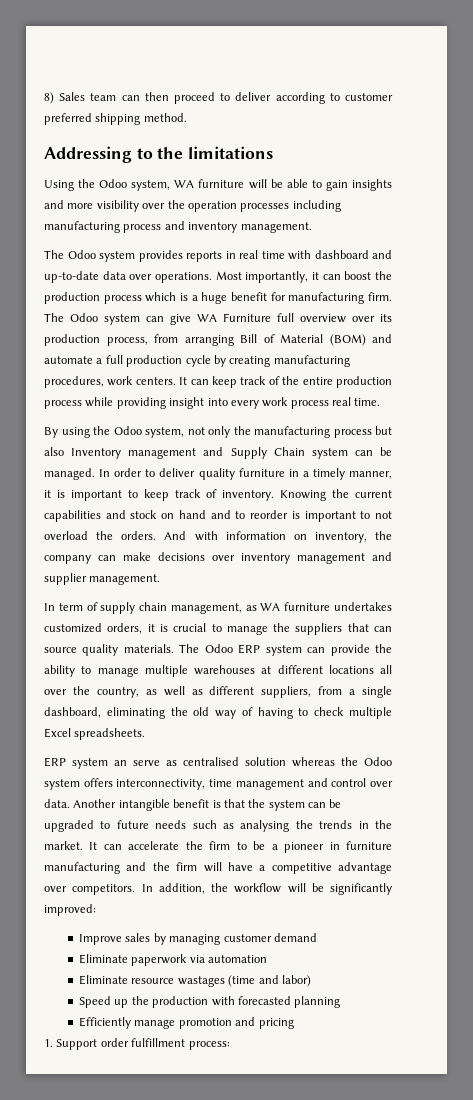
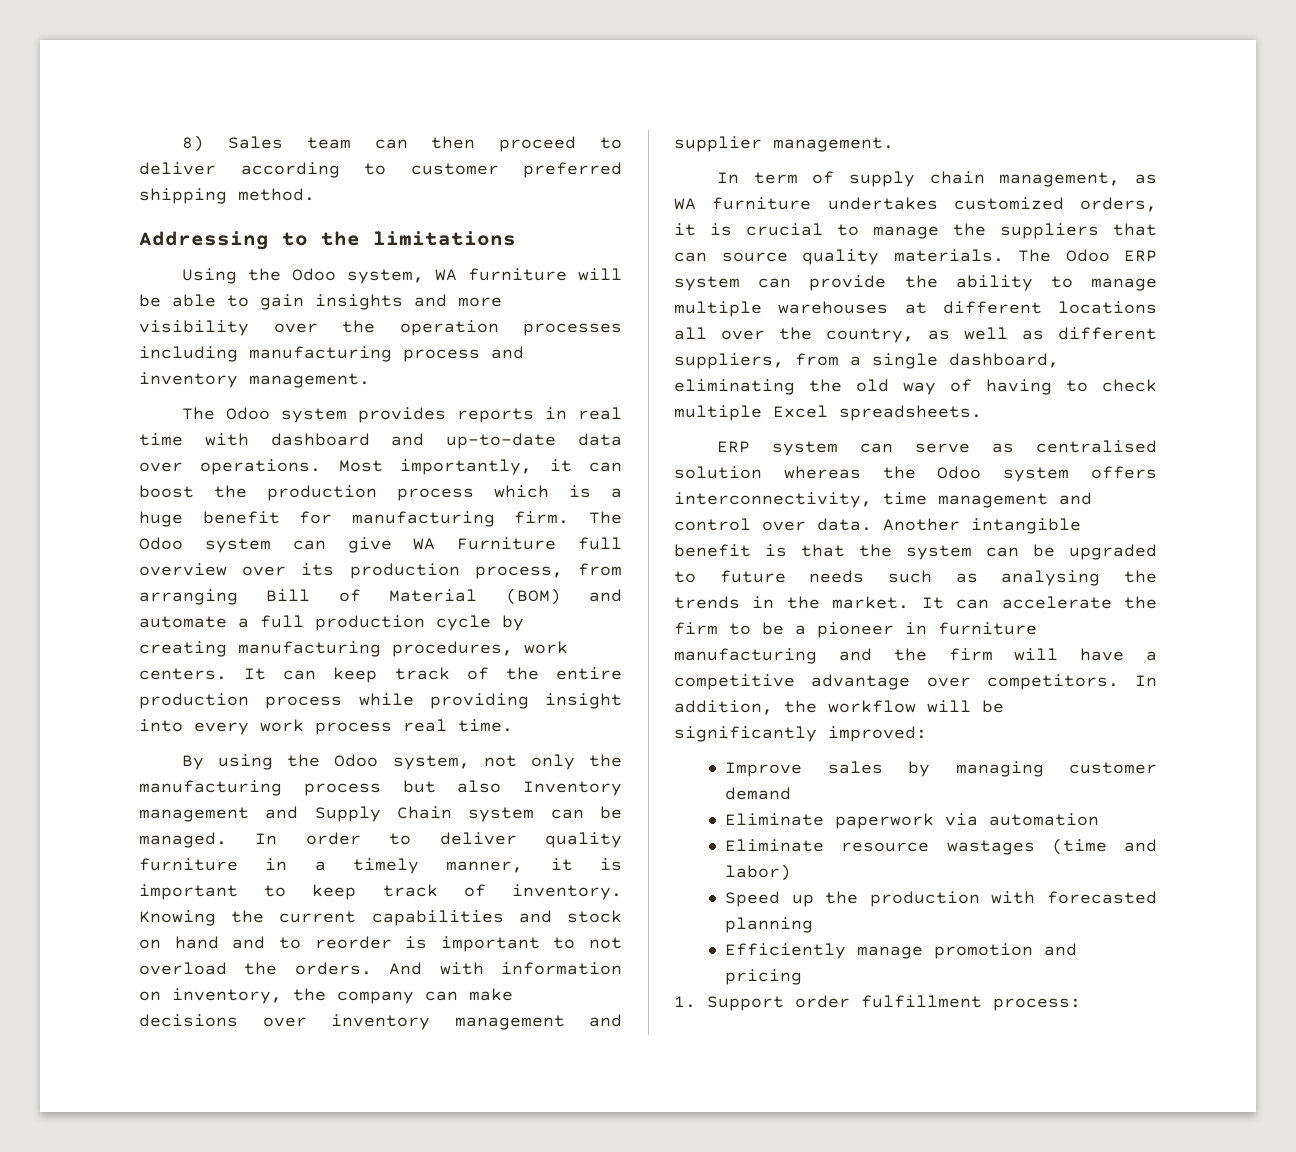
[114,760,127,766] an -> [859,443,893,453] can

